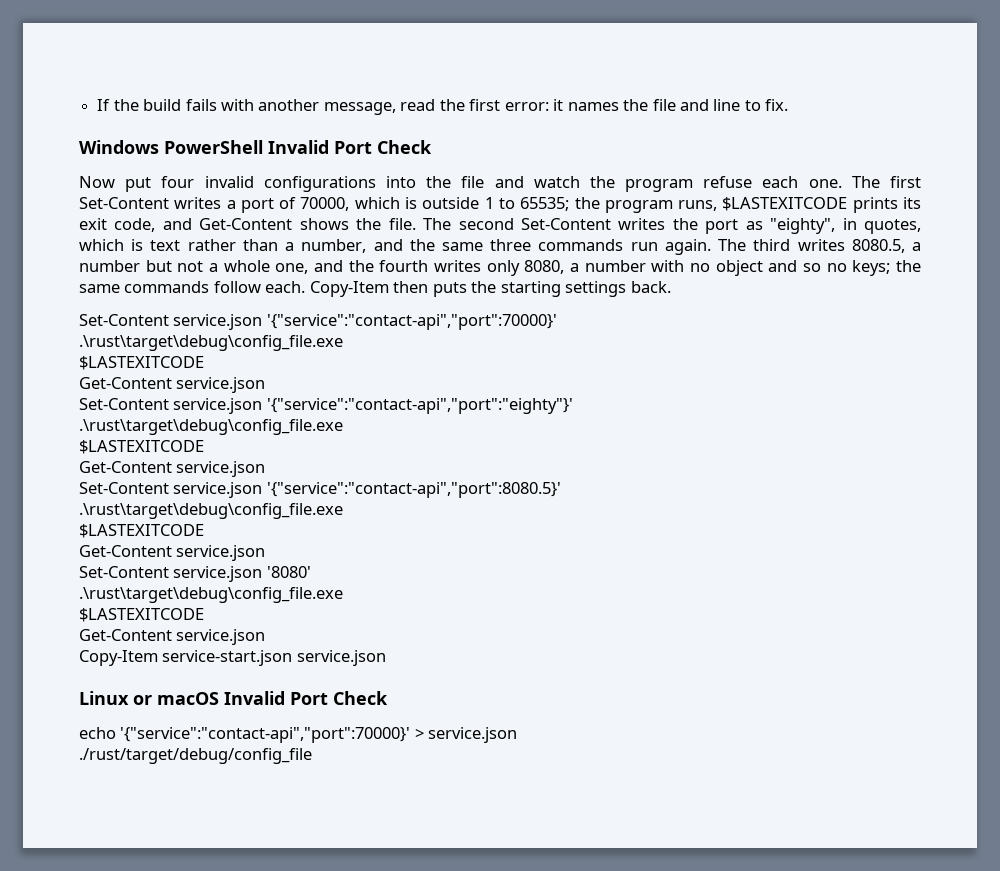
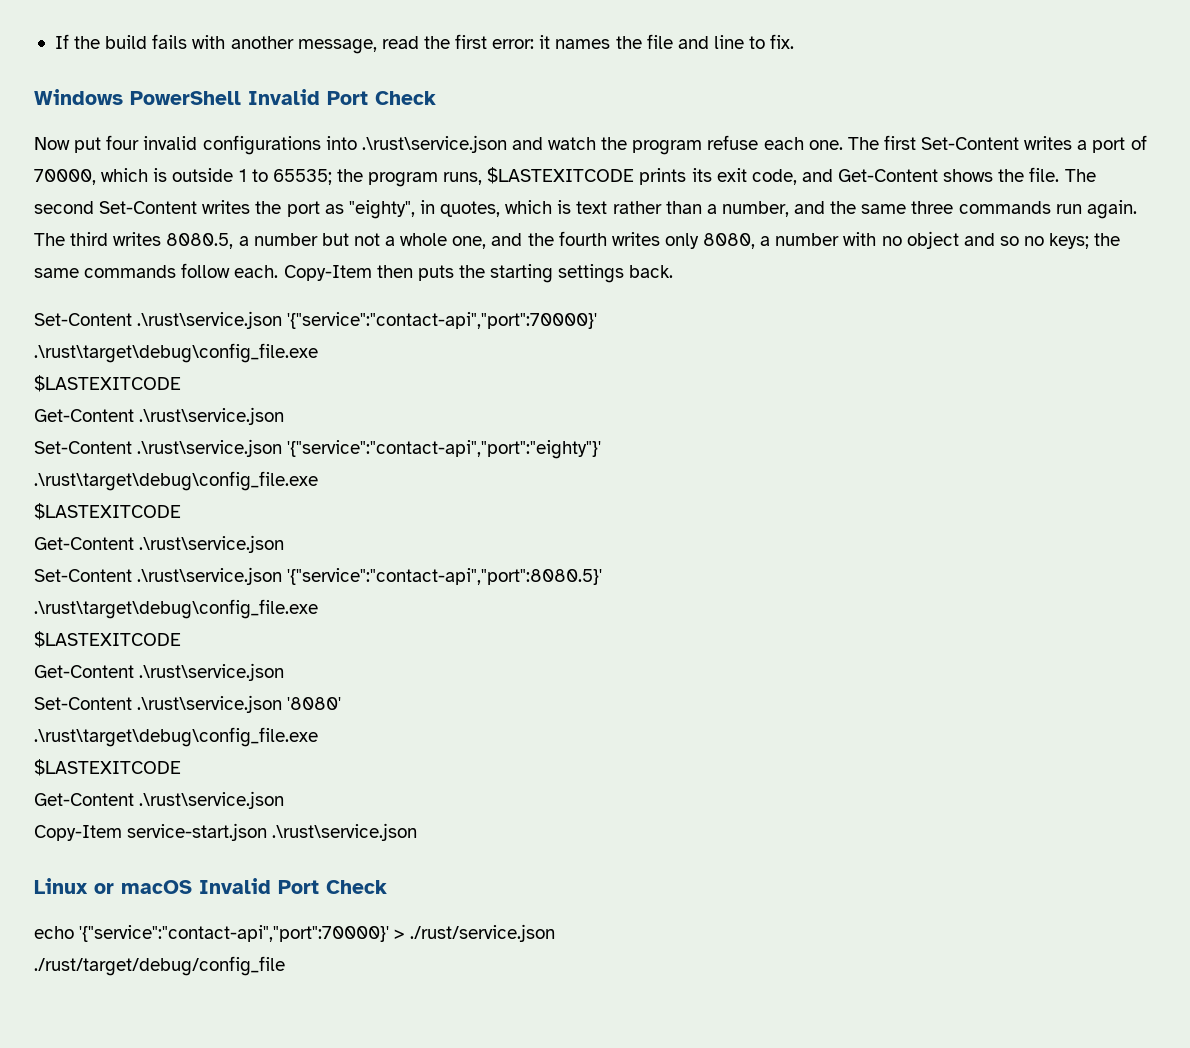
[426,176,485,188] the file -> [361,135,507,153] .\rust\service.json
[173,314,263,330] service.json -> [137,311,283,329] .\rust\service.json
[176,377,266,393] [79,398,263,414] service.json // Set-Content service.json -> [139,407,285,425] [34,439,283,457] .\rust\service.json // Set-Content .\rust\service.json
[176,461,266,477] [79,482,263,498] service.json // Set-Content service.json -> [139,535,285,553] [34,567,283,585] .\rust\service.json // Set-Content .\rust\service.json
[176,545,266,561] [79,566,263,582] service.json // Set-Content service.json -> [139,663,285,681] [34,695,283,713] .\rust\service.json // Set-Content .\rust\service.json
[176,629,266,645] service.json -> [139,791,285,809] .\rust\service.json
[296,650,386,666] service.json -> [272,823,418,841] .\rust\service.json
[428,727,518,743] service.json -> [410,924,556,942] ./rust/service.json

